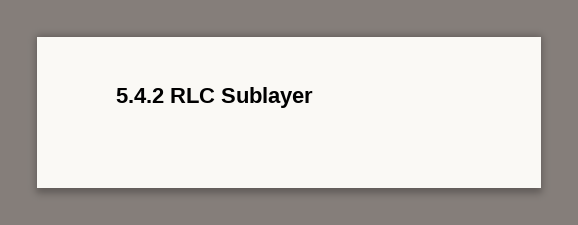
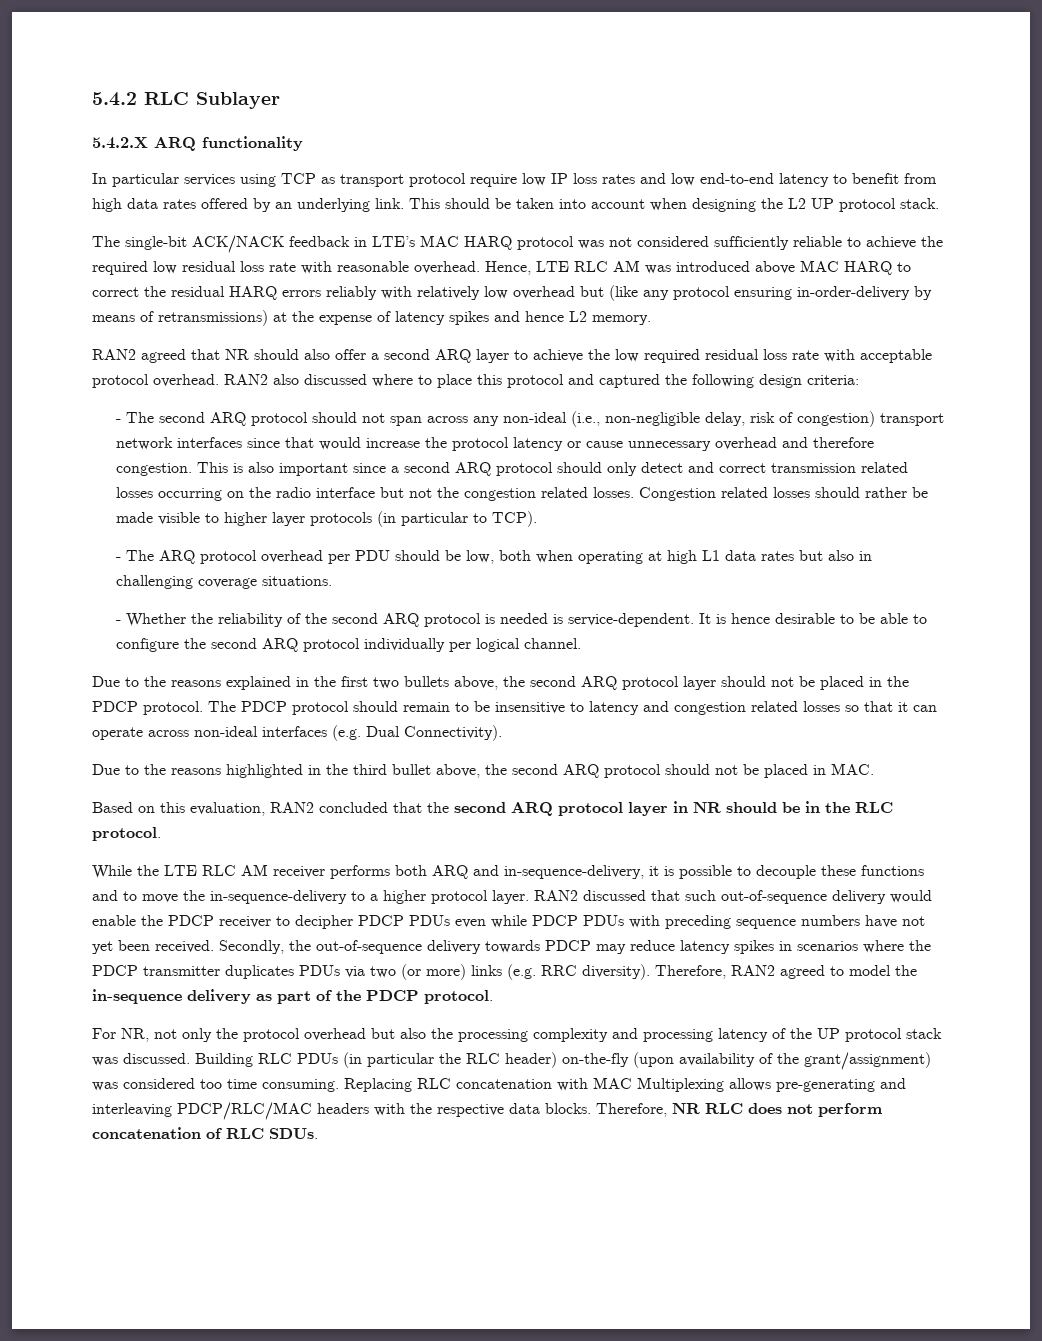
(313, 97) none -> [92,136,303,151] [92,173,937,187] [92,198,939,212] [92,235,943,253] [92,260,911,275] [92,285,932,301] [92,310,651,326] [92,349,932,363] [92,374,859,388] [116,411,945,427] [116,437,875,451] [116,462,909,476] [116,487,929,501] [116,511,538,527] [116,550,873,564] [116,575,333,589] [116,613,928,627] [116,638,582,652] [92,676,909,690] [92,701,937,715] [92,725,502,741] [92,763,874,778] [92,801,893,816] [92,827,161,841] [92,864,924,879] [92,890,932,904] [92,915,925,929] [92,940,931,954] [92,964,917,980] [92,989,493,1004] [92,1028,942,1042] [92,1052,931,1070] [92,1077,906,1092] [92,1102,882,1120] [92,1127,318,1139] // 5.4.2.X ARQ functionality // In particular services using TCP as transport protocol require low IP loss rates and low end-to-end latency to benefit from high data rates offered by an underlying link. This should be taken into account when designing the L2 UP protocol stack. // The single-bit ACK/NACK feedback in LTE’s MAC HARQ protocol was not considered sufficiently reliable to achieve the required low residual loss rate with reasonable overhead. Hence, LTE RLC AM was introduced above MAC HARQ to correct the residual HARQ errors reliably with relatively low overhead but (like any protocol ensuring in-order-delivery by means of retransmissions) at the expense of latency spikes and hence L2 memory. // RAN2 agreed that NR should also offer a second ARQ layer to achieve the low required residual loss rate with acceptable protocol overhead. RAN2 also discussed where to place this protocol and captured the following design criteria: // - The second ARQ protocol should not span across any non-ideal (i.e., non-negligible delay, risk of congestion) transport network interfaces since that would increase the protocol latency or cause unnecessary overhead and therefore congestion. This is also important since a second ARQ protocol should only detect and correct transmission related losses occurring on the radio interface but not the congestion related losses. Congestion related losses should rather be made visible to higher layer protocols (in particular to TCP). // - The ARQ protocol overhead per PDU should be low, both when operating at high L1 data rates but also in challenging coverage situations. // - Whether the reliability of the second ARQ protocol is needed is service-dependent. It is hence desirable to be able to configure the second ARQ protocol individually per logical channel. // Due to the reasons explained in the first two bullets above, the second ARQ protocol layer should not be placed in the PDCP protocol. The PDCP protocol should remain to be insensitive to latency and congestion related losses so that it can operate across non-ideal interfaces (e.g. Dual Connectivity). // Due to the reasons highlighted in the third bullet above, the second ARQ protocol should not be placed in MAC. // Based on this evaluation, RAN2 concluded that the second ARQ protocol layer in NR should be in the RLC protocol. // While the LTE RLC AM receiver performs both ARQ and in-sequence-delivery, it is possible to decouple these functions and to move the in-sequence-delivery to a higher protocol layer. RAN2 discussed that such out-of-sequence delivery would enable the PDCP receiver to decipher PDCP PDUs even while PDCP PDUs with preceding sequence numbers have not yet been received. Secondly, the out-of-sequence delivery towards PDCP may reduce latency spikes in scenarios where the PDCP transmitter duplicates PDUs via two (or more) links (e.g. RRC diversity). Therefore, RAN2 agreed to model the in-sequence delivery as part of the PDCP protocol. // For NR, not only the protocol overhead but also the processing complexity and processing latency of the UP protocol stack was discussed. Building RLC PDUs (in particular the RLC header) on-the-fly (upon availability of the grant/assignment) was considered too time consuming. Replacing RLC concatenation with MAC Multiplexing allows pre-generating and interleaving PDCP/RLC/MAC headers with the respective data blocks. Therefore, NR RLC does not perform concatenation of RLC SDUs.

